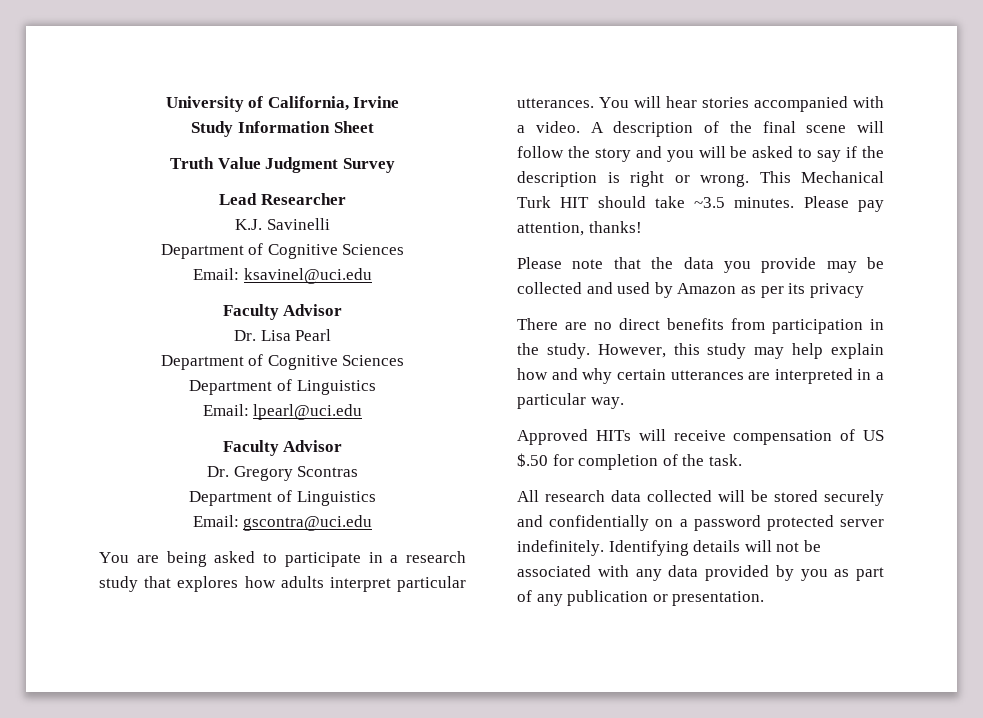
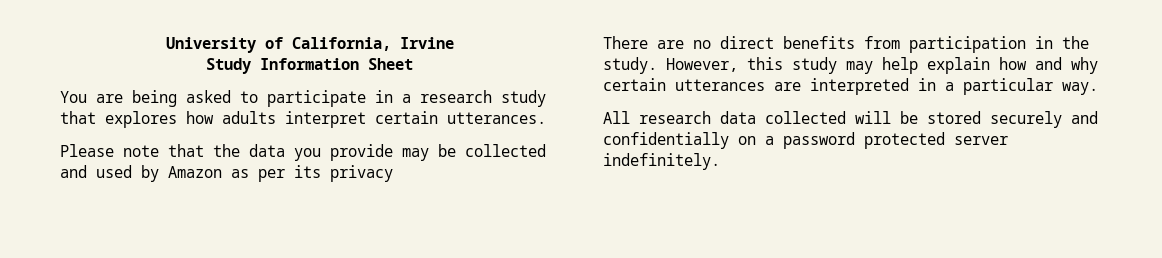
[170,157,395,173] [219,193,346,205] [235,218,330,230] [160,243,405,259] [193,268,372,284] [222,304,343,320] [233,329,332,341] [160,354,405,370] [189,379,376,395] [202,404,363,420] [222,440,343,456] [206,466,359,481] [189,490,376,506] [192,515,373,531] // Truth Value Judgment Survey // Lead Researcher // K.J. Savinelli // Department of Cognitive Sciences // Email: ksavinel@uci.edu // Faculty Advisor // Dr. Lisa Pearl // Department of Cognitive Sciences // Department of Linguistics // Email: lpearl@uci.edu // Faculty Advisor // Dr. Gregory Scontras // Department of Linguistics // Email: gscontra@uci.edu -> (413, 64) none
[396,576,466,592] particular -> [375,111,438,124] certain
[599,96,884,112] [517,121,884,137] [517,146,885,162] [517,171,884,187] [517,196,884,212] [517,221,642,236] You will hear stories accompanied with a video. A description of the final scene will follow the story and you will be asked to say if the description is right or wrong. This Mechanical Turk HIT should take ~3.5 minutes. Please pay attention, thanks! -> (546, 118) none
[517,429,884,445] [517,453,742,470] // Approved HITs will receive compensation of US $.50 for completion of the task. -> (1098, 88) none
[608,540,821,556] [517,565,884,581] [517,590,765,606] Identifying details will not be associated with any data provided by you as part of any publication or presentation. -> (720, 161) none

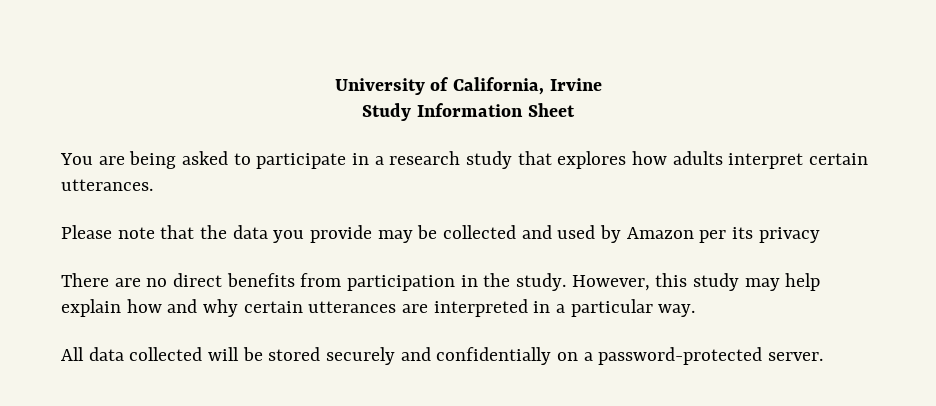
[231,169,249,178] as -> (694, 233) none
[639,111,711,124] research -> (84, 354) none
[783,132,1008,149] [603,153,720,170] password protected server indefinitely. -> [598,347,824,365] password-protected server.

